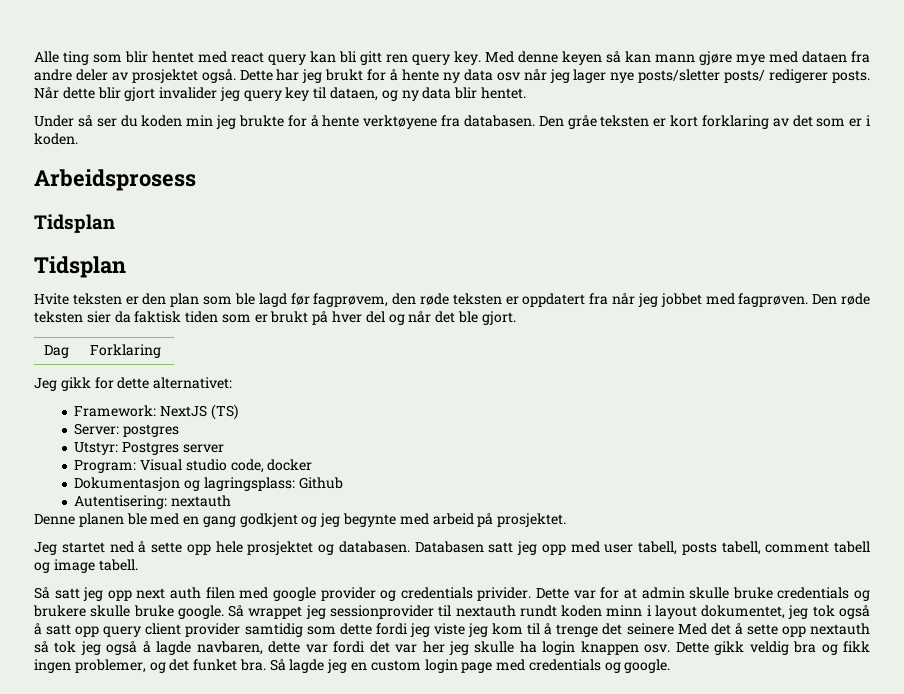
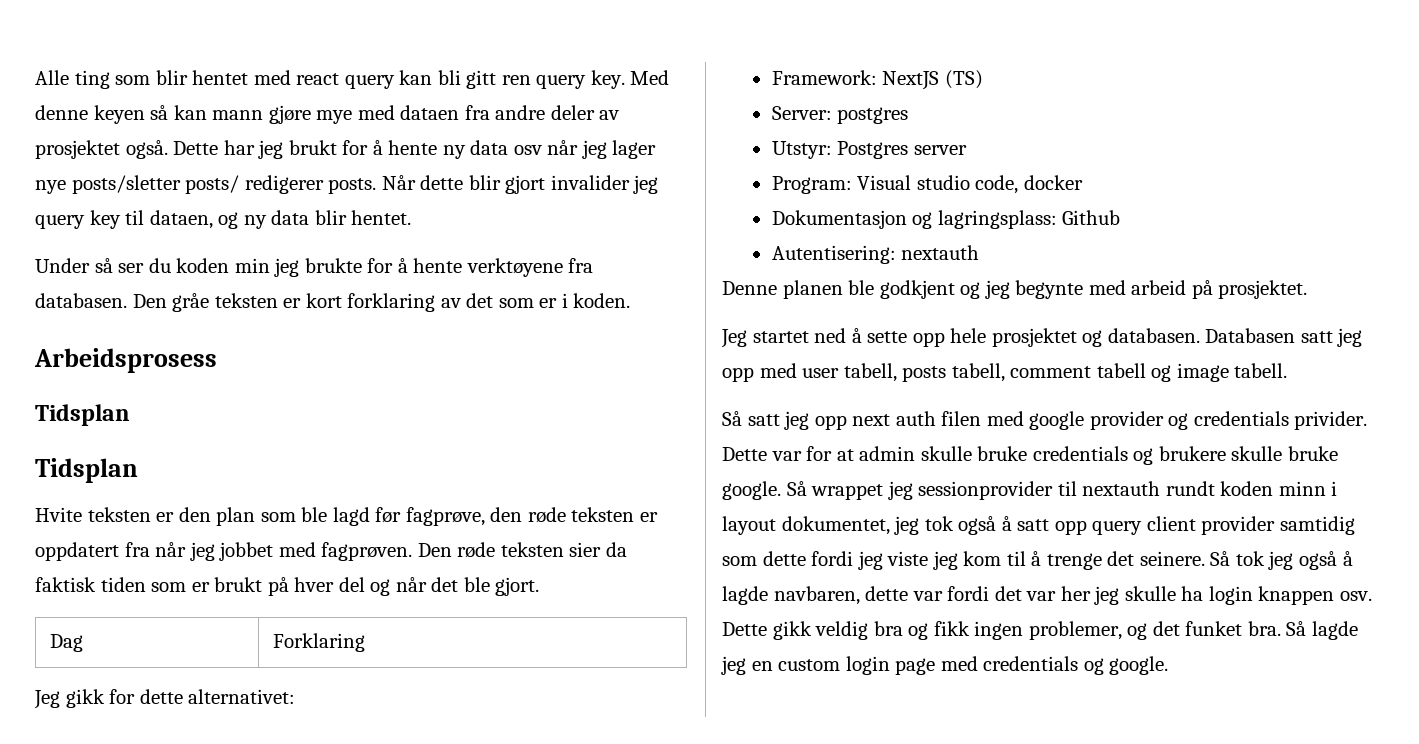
[313,293,389,307] fagprøvem, -> [405,507,485,526] fagprøve,
[150,513,236,527] med en gang -> (875, 287) none
[626,623,871,637] [34,641,49,653] seinere Med det å sette opp nextauth så -> [1139,551,1231,566] seinere. Så

